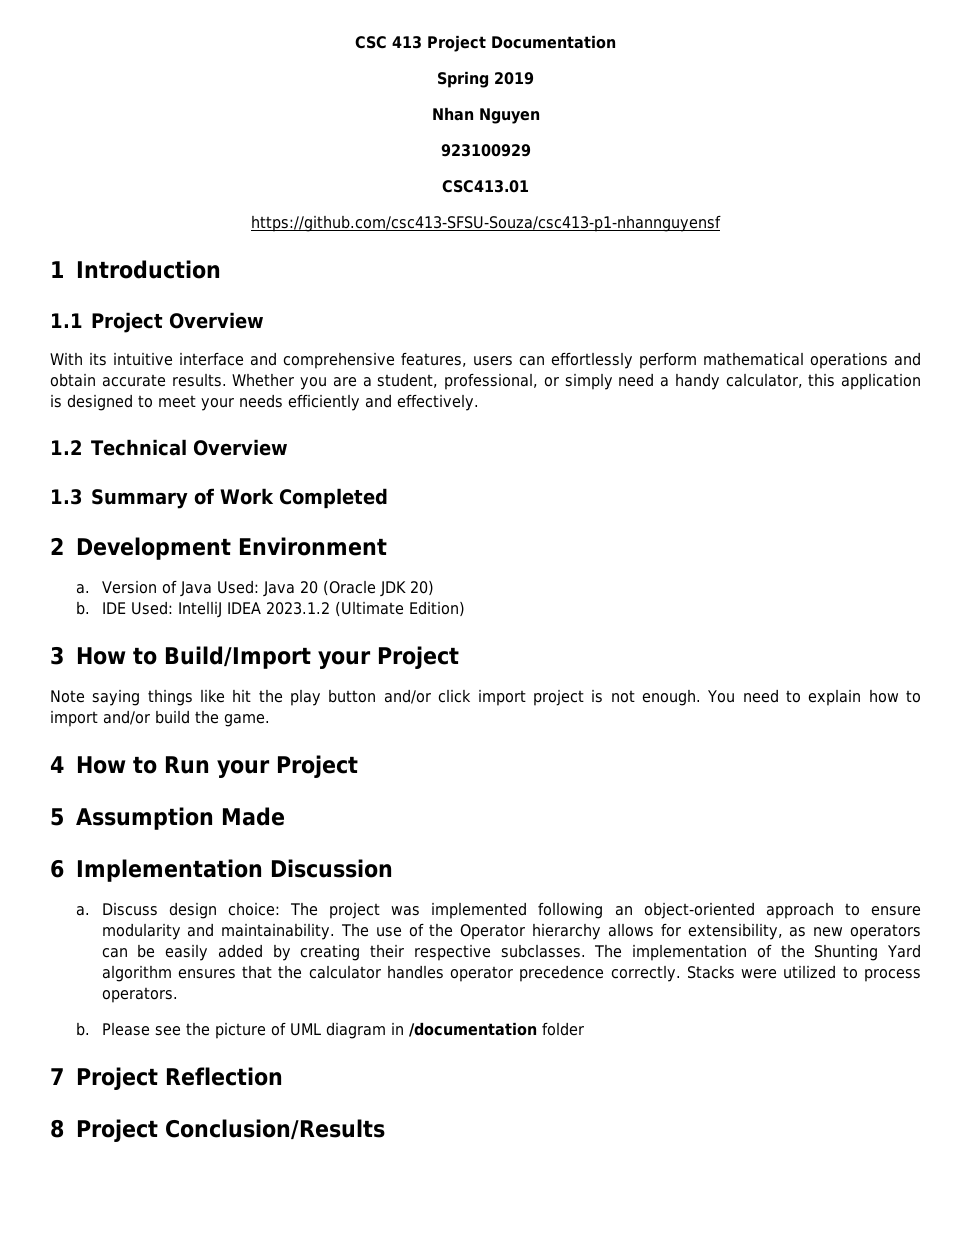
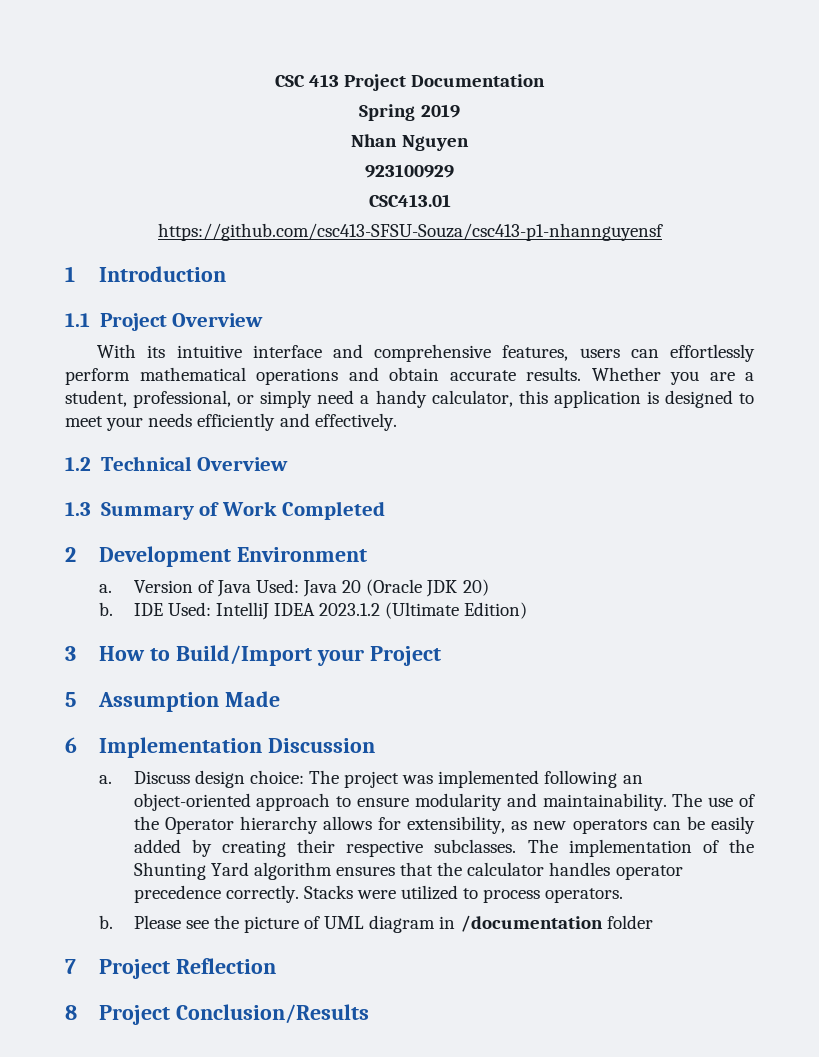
[50,689,921,706] [50,710,270,727] [50,755,358,778] // Note saying things like hit the play button and/or click import project is not enough. You need to explain how to import and/or build the game. // 4 How to Run your Project -> (442, 656) none

